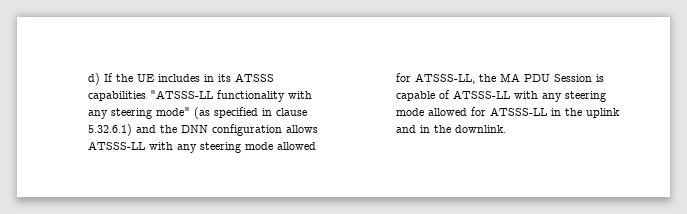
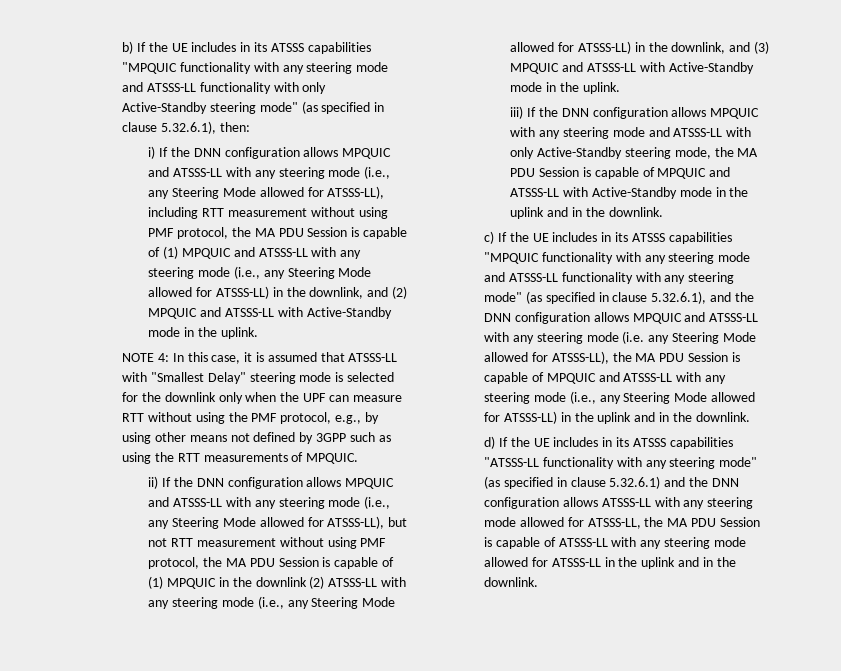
(88, 79) none -> [122,41,371,54] [122,62,389,74] [122,82,327,94] [122,101,385,114] [122,121,250,134] [148,146,392,159] [148,166,391,179] [148,186,385,199] [148,207,388,219] [148,227,407,239] [148,246,362,259] [148,266,372,279] [148,286,407,299] [148,307,392,319] [148,327,258,339] [122,352,398,364] [122,372,394,384] [122,392,402,404] [122,412,379,424] [122,432,391,444] [122,452,359,464] [148,476,395,489] [148,496,391,509] [148,516,408,529] [148,537,387,549] [148,557,394,569] [148,576,406,589] [148,596,396,609] [510,41,769,54] [510,62,754,74] [510,82,620,94] [510,106,760,119] [510,127,752,139] [510,147,759,159] [510,167,731,179] [510,187,749,199] [510,207,663,219] [484,231,732,244] [484,252,751,264] [484,272,735,284] [484,291,754,304] [484,312,759,324] [484,331,756,344] [484,351,740,364] [484,372,726,384] [484,391,755,404] [484,411,750,424] b) If the UE includes in its ATSSS capabilities "MPQUIC functionality with any steering mode and ATSSS-LL functionality with only Active-Standby steering mode" (as specified in clause 5.32.6.1), then: // i) If the DNN configuration allows MPQUIC and ATSSS-LL with any steering mode (i.e., any Steering Mode allowed for ATSSS-LL), including RTT measurement without using PMF protocol, the MA PDU Session is capable of (1) MPQUIC and ATSSS-LL with any steering mode (i.e., any Steering Mode allowed for ATSSS-LL) in the downlink, and (2) MPQUIC and ATSSS-LL with Active-Standby mode in the uplink. // NOTE 4: In this case, it is assumed that ATSSS-LL with "Smallest Delay" steering mode is selected for the downlink only when the UPF can measure RTT without using the PMF protocol, e.g., by using other means not defined by 3GPP such as using the RTT measurements of MPQUIC. // ii) If the DNN configuration allows MPQUIC and ATSSS-LL with any steering mode (i.e., any Steering Mode allowed for ATSSS-LL), but not RTT measurement without using PMF protocol, the MA PDU Session is capable of (1) MPQUIC in the downlink (2) ATSSS-LL with any steering mode (i.e., any Steering Mode allowed for ATSSS-LL) in the downlink, and (3) MPQUIC and ATSSS-LL with Active-Standby mode in the uplink. // iii) If the DNN configuration allows MPQUIC with any steering mode and ATSSS-LL with only Active-Standby steering mode, the MA PDU Session is capable of MPQUIC and ATSSS-LL with Active-Standby mode in the uplink and in the downlink. // c) If the UE includes in its ATSSS capabilities "MPQUIC functionality with any steering mode and ATSSS-LL functionality with any steering mode" (as specified in clause 5.32.6.1), and the DNN configuration allows MPQUIC and ATSSS-LL with any steering mode (i.e. any Steering Mode allowed for ATSSS-LL), the MA PDU Session is capable of MPQUIC and ATSSS-LL with any steering mode (i.e., any Steering Mode allowed for ATSSS-LL) in the uplink and in the downlink. //

